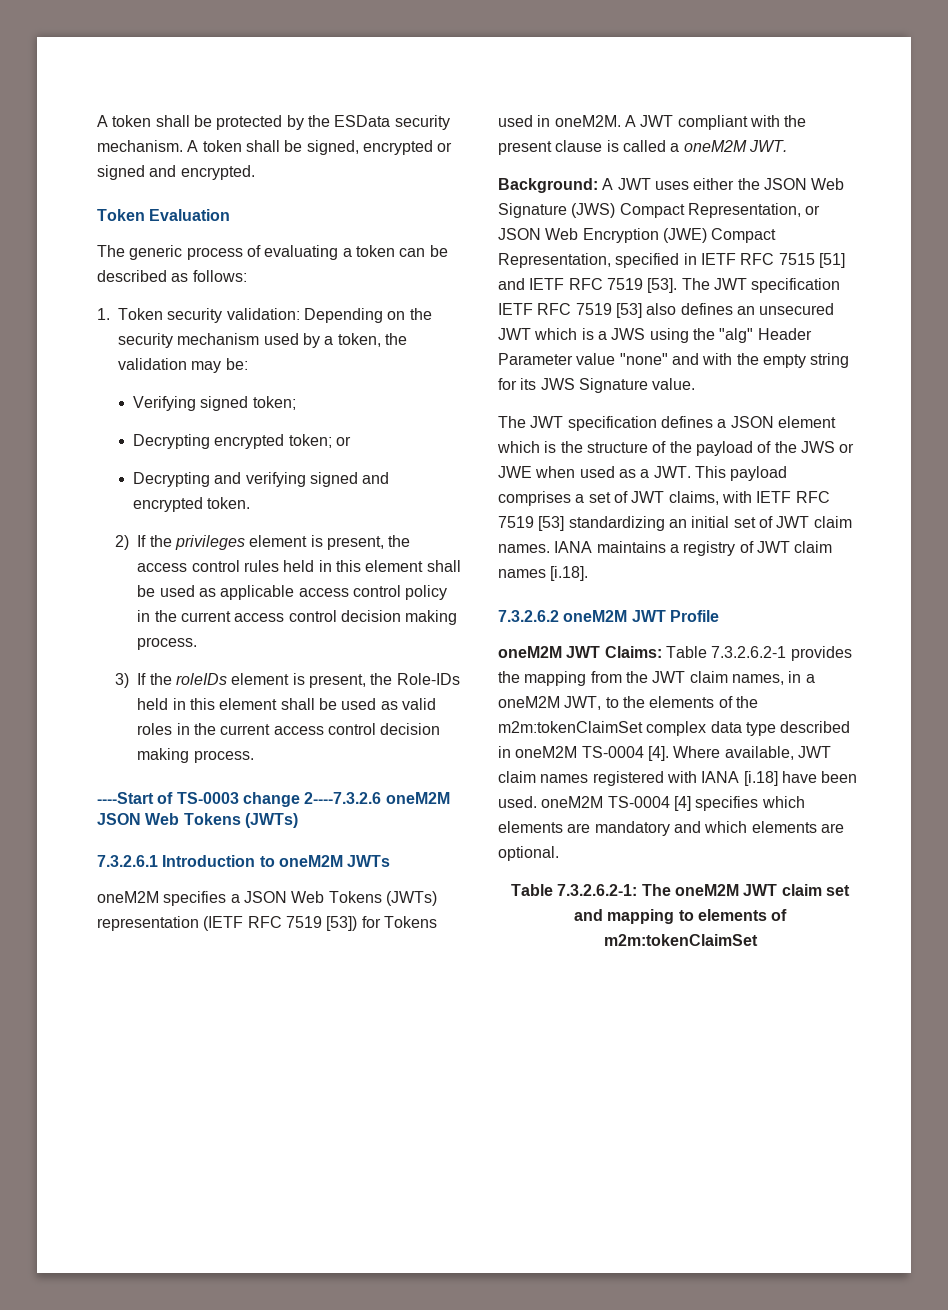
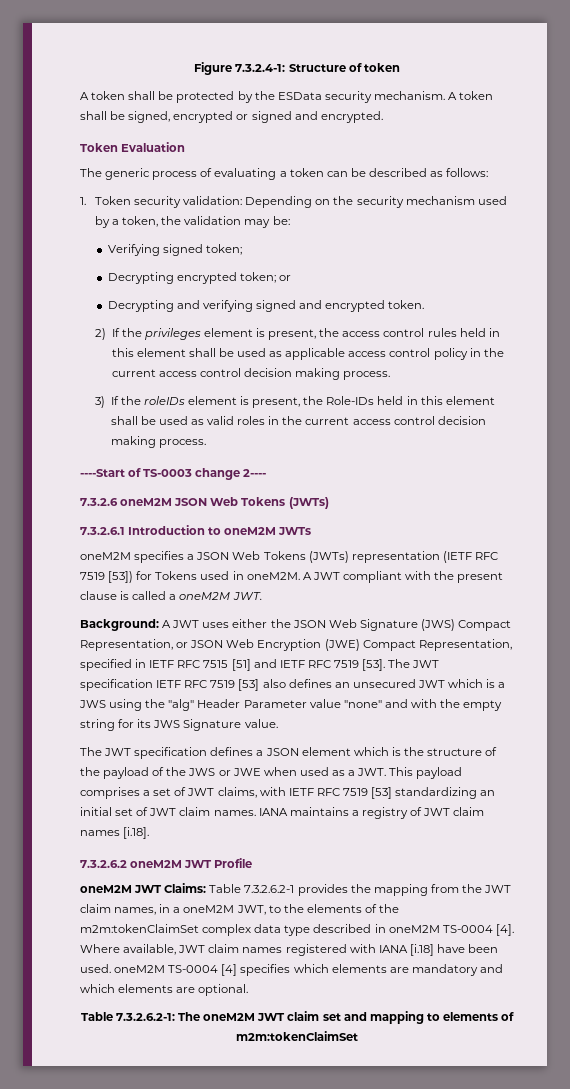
(97, 121) none -> [194,62,400,75] Figure 7.3.2.4-1: Structure of token //
[304,792,382,804] 2----7.3.2.6 -> [243,469,267,477] [80,498,118,506] 2---- // 7.3.2.6

